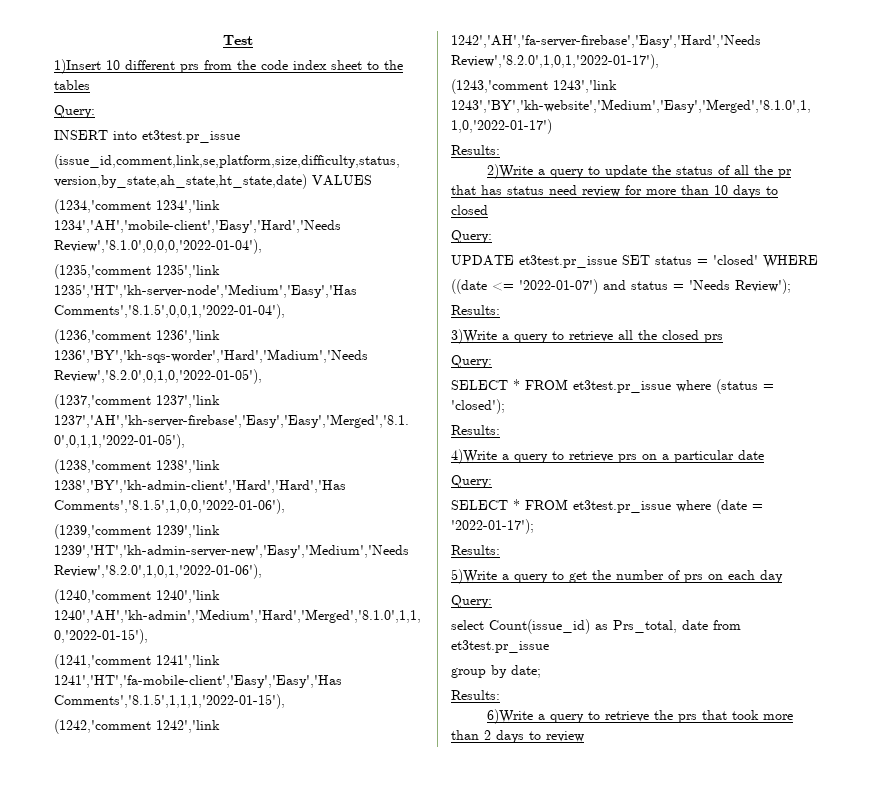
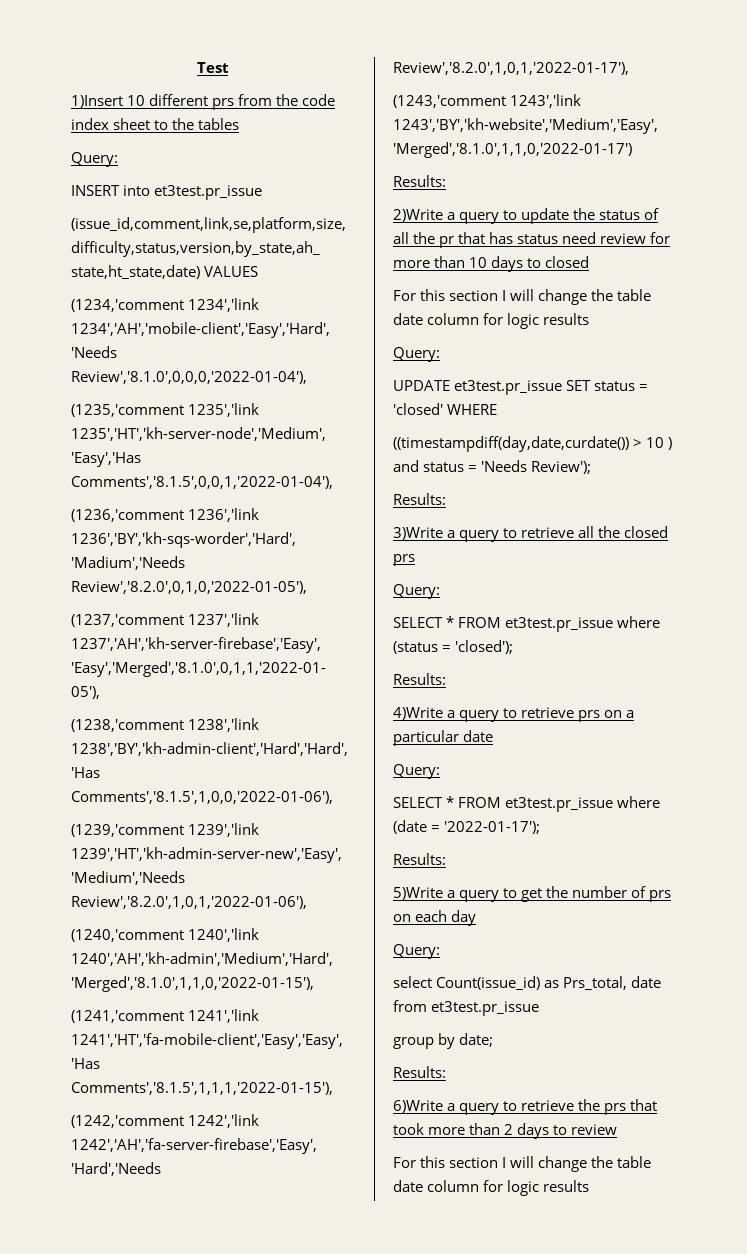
(488, 210) none -> [393,289,652,305] [393,313,590,329] // For this section I will change the table date column for logic results
[451,279,598,294] ((date <= '2022-01-07') -> [393,436,673,452] ((timestampdiff(day,date,curdate()) > 10 )
(584, 736) none -> [393,1156,652,1172] [393,1180,590,1196] // For this section I will change the table date column for logic results

